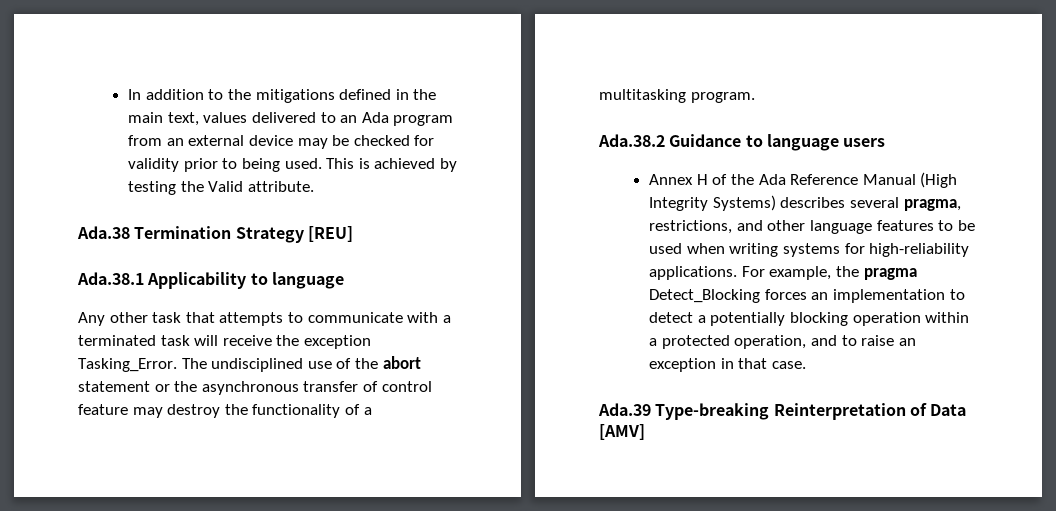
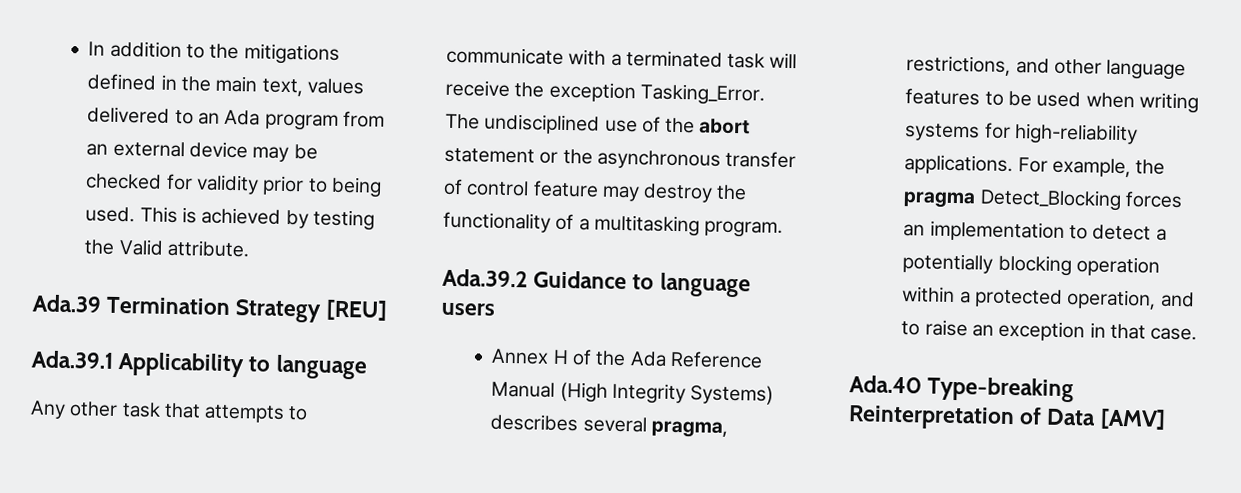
[77,226,130,239] Ada.38 -> [32,294,102,313] Ada.39
[77,272,144,285] Ada.38.1 -> [31,350,114,369] Ada.39.1
[598,134,665,147] Ada.38.2 -> [442,268,528,288] Ada.39.2
[598,403,651,416] Ada.39 -> [849,375,922,394] Ada.40

